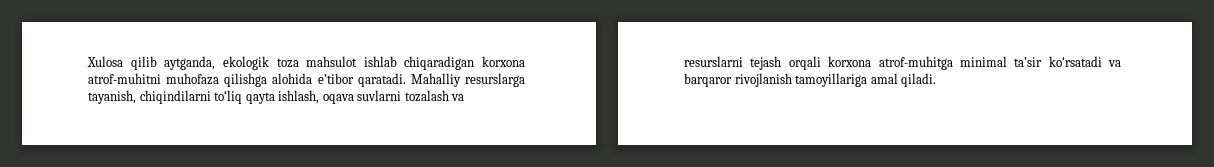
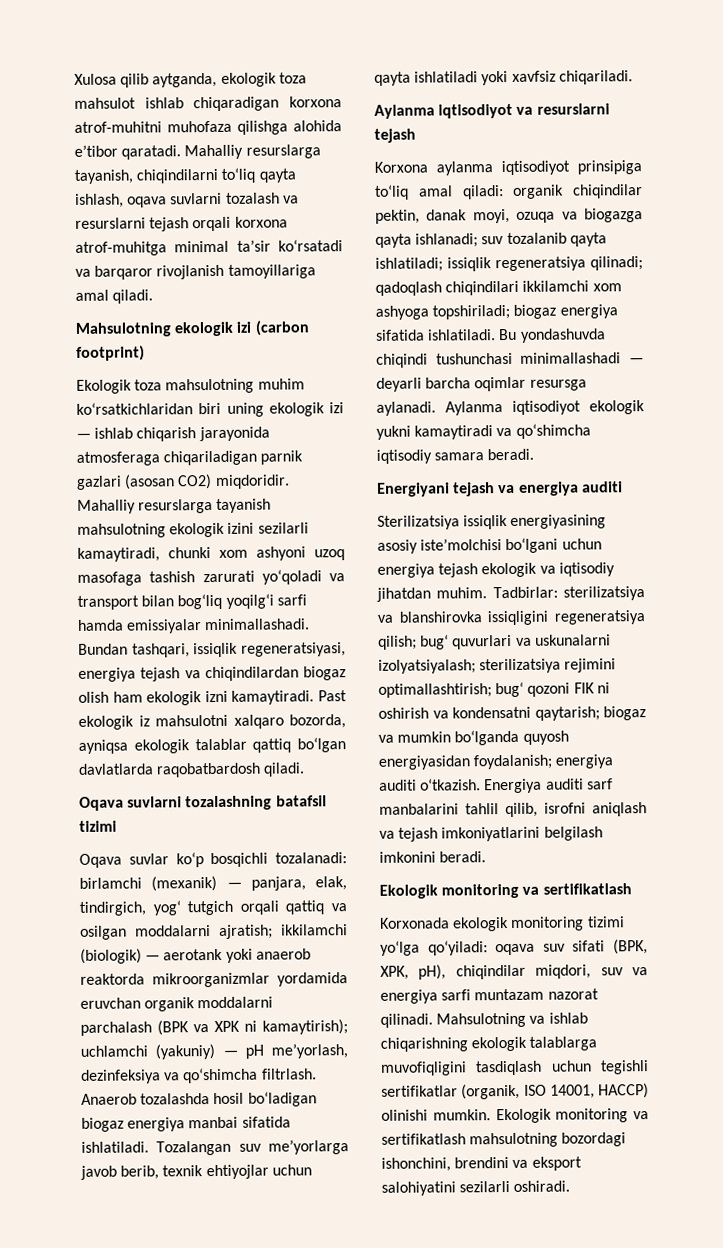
(937, 80) none -> [75,320,310,337] [76,345,145,361] [76,378,305,394] [76,402,344,417] [76,426,270,442] [76,450,304,466] [76,474,290,490] [77,498,272,514] [77,522,309,538] [77,546,345,562] [77,569,345,586] [77,593,307,610] [77,618,311,634] [78,642,346,658] [78,666,346,682] [78,690,347,706] [78,714,346,730] [78,737,346,754] [78,762,306,778] [79,795,327,811] [79,820,117,832] [79,852,347,868] [79,875,347,892] [79,900,347,916] [80,924,348,940] [80,948,311,964] [80,972,348,988] [80,996,274,1012] [80,1019,348,1036] [80,1043,348,1060] [81,1067,317,1084] [81,1091,317,1107] [81,1116,291,1132] [81,1139,349,1156] [80,1164,312,1180] [374,70,633,86] [374,103,610,119] [374,128,416,143] [374,160,642,176] [375,184,643,200] [375,208,643,224] [375,232,607,248] [375,256,643,272] [375,280,622,296] [375,304,618,320] [375,328,606,343] [376,352,644,368] [376,376,587,392] [376,400,645,416] [376,423,591,440] [376,448,535,464] [377,481,623,497] [377,514,607,530] [377,537,602,554] [377,562,615,578] [376,586,645,602] [377,610,646,626] [378,634,611,650] [378,658,617,674] [378,681,610,698] [378,706,646,721] [378,729,569,746] [378,754,614,770] [379,778,613,794] [379,802,647,818] [379,826,603,842] [379,851,487,863] [379,883,632,899] [380,916,625,932] [380,939,648,956] [380,964,648,980] [380,988,599,1004] [380,1012,588,1028] [380,1036,598,1052] [380,1060,649,1076] [381,1083,649,1100] [381,1108,649,1124] [381,1132,627,1148] [381,1156,582,1172] [381,1180,571,1196] // Mahsulotning ekologik izi (carbon footprint) // Ekologik toza mahsulotning muhim ko‘rsatkichlaridan biri uning ekologik izi — ishlab chiqarish jarayonida atmosferaga chiqariladigan parnik gazlari (asosan CO2) miqdoridir. Mahalliy resurslarga tayanish mahsulotning ekologik izini sezilarli kamaytiradi, chunki xom ashyoni uzoq masofaga tashish zarurati yo‘qoladi va transport bilan bog‘liq yoqilg‘i sarfi hamda emissiyalar minimallashadi. Bundan tashqari, issiqlik regeneratsiyasi, energiya tejash va chiqindilardan biogaz olish ham ekologik izni kamaytiradi. Past ekologik iz mahsulotni xalqaro bozorda, ayniqsa ekologik talablar qattiq bo‘lgan davlatlarda raqobatbardosh qiladi. // Oqava suvlarni tozalashning batafsil tizimi // Oqava suvlar ko‘p bosqichli tozalanadi: birlamchi (mexanik) — panjara, elak, tindirgich, yog‘ tutgich orqali qattiq va osilgan moddalarni ajratish; ikkilamchi (biologik) — aerotank yoki anaerob reaktorda mikroorganizmlar yordamida eruvchan organik moddalarni parchalash (BPK va XPK ni kamaytirish); uchlamchi (yakuniy) — pH me’yorlash, dezinfeksiya va qo‘shimcha filtrlash. Anaerob tozalashda hosil bo‘ladigan biogaz energiya manbai sifatida ishlatiladi. Tozalangan suv me’yorlarga javob berib, texnik ehtiyojlar uchun qayta ishlatiladi yoki xavfsiz chiqariladi. // Aylanma iqtisodiyot va resurslarni tejash // Korxona aylanma iqtisodiyot prinsipiga to‘liq amal qiladi: organik chiqindilar pektin, danak moyi, ozuqa va biogazga qayta ishlanadi; suv tozalanib qayta ishlatiladi; issiqlik regeneratsiya qilinadi; qadoqlash chiqindilari ikkilamchi xom ashyoga topshiriladi; biogaz energiya sifatida ishlatiladi. Bu yondashuvda chiqindi tushunchasi minimallashadi — deyarli barcha oqimlar resursga aylanadi. Aylanma iqtisodiyot ekologik yukni kamaytiradi va qo‘shimcha iqtisodiy samara beradi. // Energiyani tejash va energiya auditi // Sterilizatsiya issiqlik energiyasining asosiy iste’molchisi bo‘lgani uchun energiya tejash ekologik va iqtisodiy jihatdan muhim. Tadbirlar: sterilizatsiya va blanshirovka issiqligini regeneratsiya qilish; bug‘ quvurlari va uskunalarni izolyatsiyalash; sterilizatsiya rejimini optimallashtirish; bug‘ qozoni FIK ni oshirish va kondensatni qaytarish; biogaz va mumkin bo‘lganda quyosh energiyasidan foydalanish; energiya auditi o‘tkazish. Energiya auditi sarf manbalarini tahlil qilib, isrofni aniqlash va tejash imkoniyatlarini belgilash imkonini beradi. // Ekologik monitoring va sertifikatlash // Korxonada ekologik monitoring tizimi yo‘lga qo‘yiladi: oqava suv sifati (BPK, XPK, pH), chiqindilar miqdori, suv va energiya sarfi muntazam nazorat qilinadi. Mahsulotning va ishlab chiqarishning ekologik talablarga muvofiqligini tasdiqlash uchun tegishli sertifikatlar (organik, ISO 14001, HACCP) olinishi mumkin. Ekologik monitoring va sertifikatlash mahsulotning bozordagi ishonchini, brendini va eksport salohiyatini sezilarli oshiradi.

